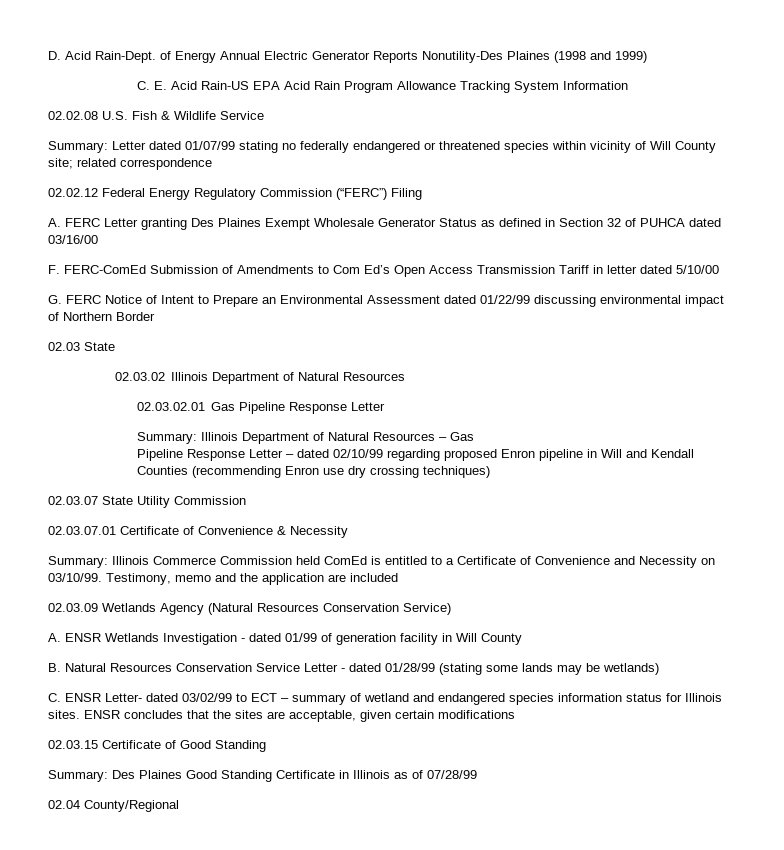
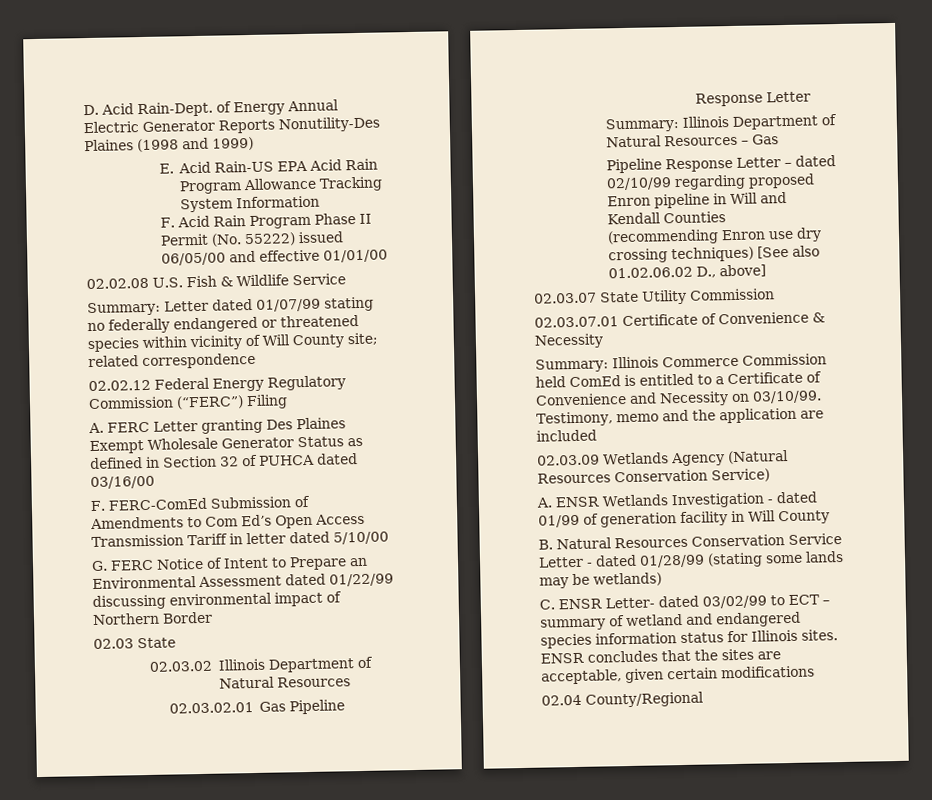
[136,81,150,90] C. -> (254, 143) none
(628, 85) none -> [159,213,372,230] [159,231,344,247] [160,249,388,266] // F. Acid Rain Program Phase II Permit (No. 55222) issued 06/05/00 and effective 01/01/00
(490, 472) none -> [756,245,820,259] [607,264,766,279] [See also 01.02.06.02 D., above]
[48,740,266,752] [48,770,477,782] // 02.03.15 Certificate of Good Standing // Summary: Des Plaines Good Standing Certificate in Illinois as of 07/28/99 -> (815, 672) none

